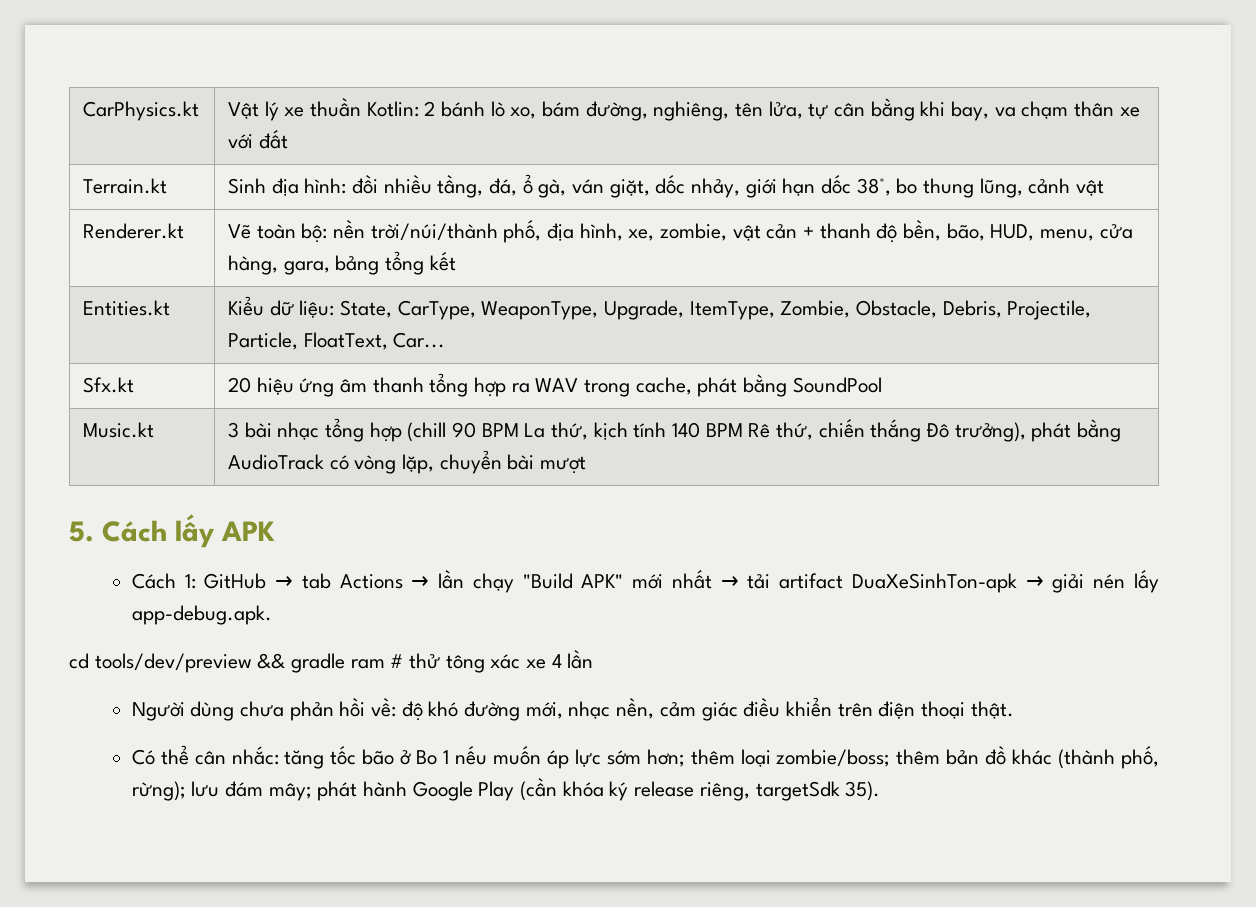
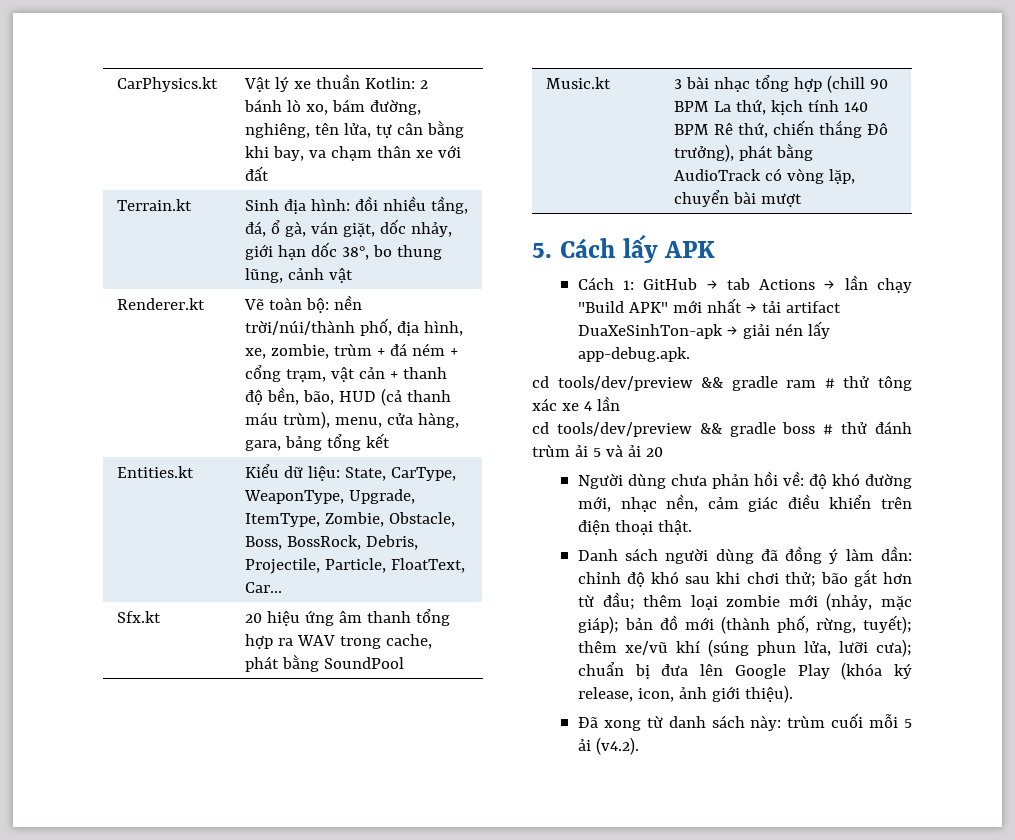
(728, 232) none -> [333,343,458,356] [244,365,326,382] trùm + đá ném + cổng trạm,
[990,224,1035,241] HUD, -> [338,388,451,406] [244,411,330,429] HUD (cả thanh máu trùm),
(938, 309) none -> [244,535,361,550] Boss, BossRock,
(594, 659) none -> [532,421,913,437] [532,444,663,457] // cd tools/dev/preview && gradle boss # thử đánh trùm ải 5 và ải 20
[131,745,941,769] Có thể cân nhắc: tăng tốc bão ở Bo 1 nếu muốn áp lực sớm hơn; thêm loại zombie/boss; thêm -> [577,546,912,564] [577,569,912,587] [577,592,912,611] [577,616,619,634] Danh sách người dùng đã đồng ý làm dần: chỉnh độ khó sau khi chơi thử; bão gắt hơn từ đầu; thêm loại zombie mới (nhảy, mặc giáp);
[1012,749,1053,765] khác -> [684,617,714,630] mới
[131,778,881,801] rừng); lưu đám mây; phát hành Google Play (cần khóa ký release riêng, targetSdk 35). -> [815,615,913,634] [577,639,913,657] [577,662,912,680] [577,685,793,703] [577,713,912,731] [577,737,639,755] rừng, tuyết); thêm xe/vũ khí (súng phun lửa, lưỡi cưa); chuẩn bị đưa lên Google Play (khóa ký release, icon, ảnh giới thiệu). // Đã xong từ danh sách này: trùm cuối mỗi 5 ải (v4.2).

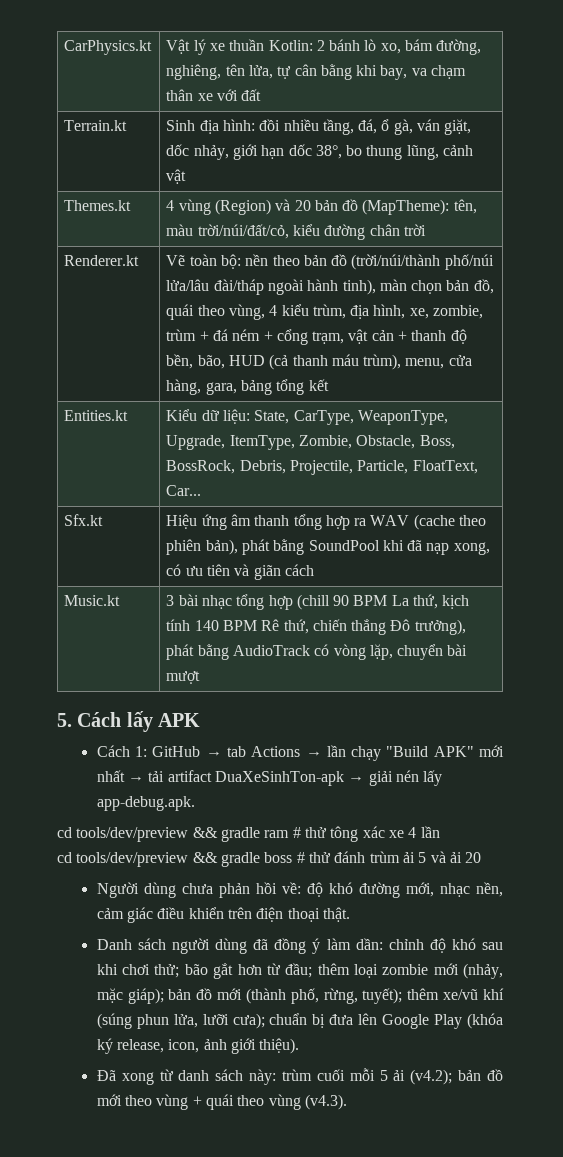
(353, 275) none -> [64,200,132,211] [166,199,477,215] [166,224,426,240] // Themes.kt | 4 vùng (Region) và 20 bản đồ (MapTheme): tên, màu trời/núi/đất/cỏ, kiểu đường chân trời
[244,318,392,336] trời/núi/thành phố, -> [272,254,494,270] [166,279,494,295] [166,304,346,320] theo bản đồ (trời/núi/thành phố/núi lửa/lâu đài/tháp ngoài hành tinh), màn chọn bản đồ, quái theo vùng, 4 kiểu trùm,
[244,611,300,626] 20 hiệu -> [166,514,198,529] Hiệu
[339,634,432,649] trong cache, -> [413,514,487,530] [166,539,238,555] (cache theo phiên bản),
(404, 663) none -> [382,540,490,555] [166,564,314,580] khi đã nạp xong, có ưu tiên và giãn cách
[595,737,639,755] (v4.2). -> [410,1069,503,1085] [96,1094,348,1110] (v4.2); bản đồ mới theo vùng + quái theo vùng (v4.3).

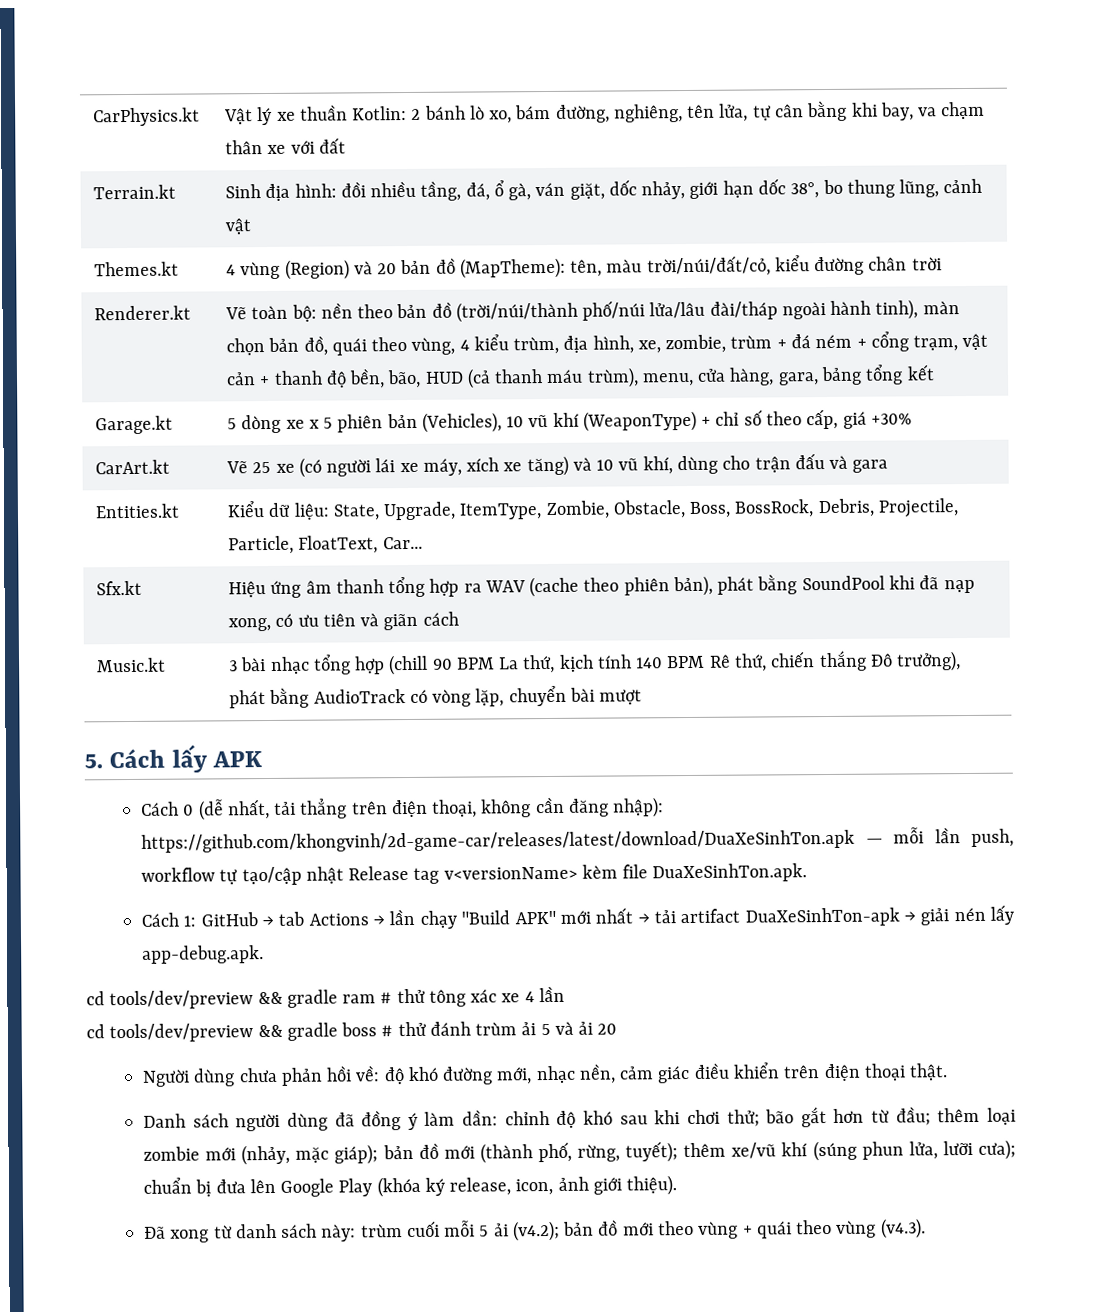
(329, 385) none -> [94,415,173,435] [226,408,912,434] [94,459,170,475] [225,453,889,478] // Garage.kt | 5 dòng xe x 5 phiên bản (Vehicles), 10 vũ khí (WeaponType) + chỉ số theo cấp, giá +30% // CarArt.kt | Vẽ 25 xe (có người lái xe máy, xích xe tăng) và 10 vũ khí, dùng cho trận đấu và gara
[293,410,448,425] CarType, WeaponType, -> (380, 512) none
(201, 720) none -> [141,796,665,821] [141,827,1015,853] [141,863,808,886] // Cách 0 (dễ nhất, tải thẳng trên điện thoại, không cần đăng nhập): https://github.com/khongvinh/2d-game-car/releases/latest/download/DuaXeSinhTon.apk — mỗi lần push, workflow tự tạo/cập nhật Release tag v<versionName> kèm file DuaXeSinhTon.apk.

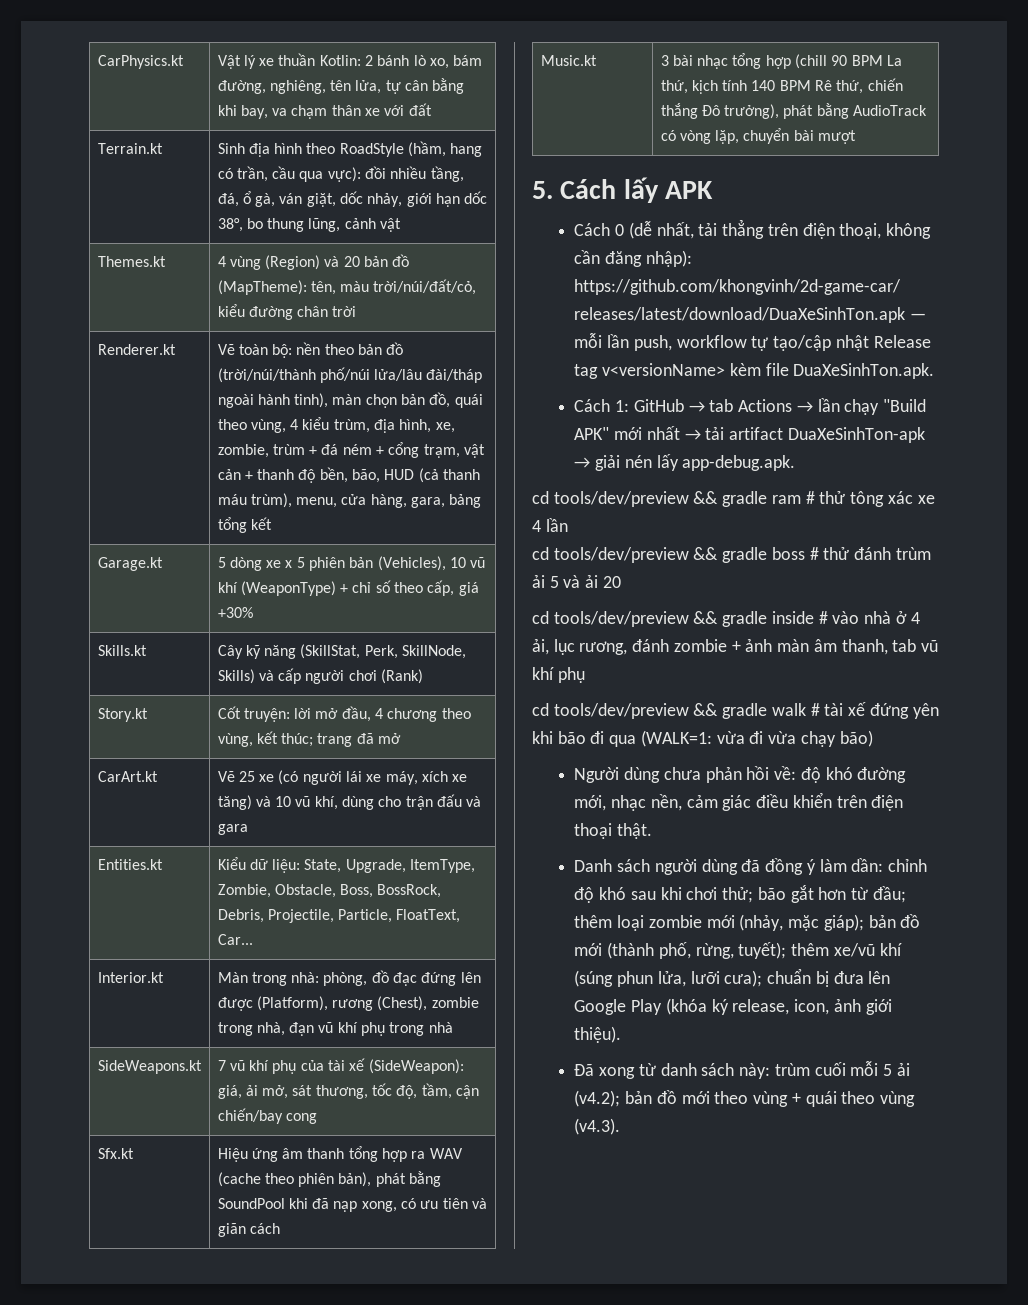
[294,183,337,198] hình: -> [274,141,483,157] [217,166,361,182] hình theo RoadStyle (hầm, hang có trần, cầu qua vực):
(912, 419) none -> [97,645,147,656] [217,644,467,659] [217,668,424,684] [97,708,148,722] [217,706,471,722] [217,731,402,747] // Skills.kt | Cây kỹ năng (SkillStat, Perk, SkillNode, Skills) và cấp người chơi (Rank) // Story.kt | Cốt truyện: lời mở đầu, 4 chương theo vùng, kết thúc; trang đã mở
(423, 543) none -> [97,972,164,983] [217,970,481,986] [217,996,479,1011] [217,1022,453,1036] [97,1060,202,1074] [217,1058,464,1074] [217,1083,480,1099] [217,1108,317,1124] // Interior.kt | Màn trong nhà: phòng, đồ đạc đứng lên được (Platform), rương (Chest), zombie trong nhà, đạn vũ khí phụ trong nhà // SideWeapons.kt | 7 vũ khí phụ của tài xế (SideWeapon): giá, ải mở, sát thương, tốc độ, tầm, cận chiến/bay cong
(618, 1029) none -> [532,611,920,627] [532,639,938,655] [532,667,585,683] [532,702,939,719] [532,730,873,747] // cd tools/dev/preview && gradle inside # vào nhà ở 4 ải, lục rương, đánh zombie + ảnh màn âm thanh, tab vũ khí phụ // cd tools/dev/preview && gradle walk # tài xế đứng yên khi bão đi qua (WALK=1: vừa đi vừa chạy bão)

